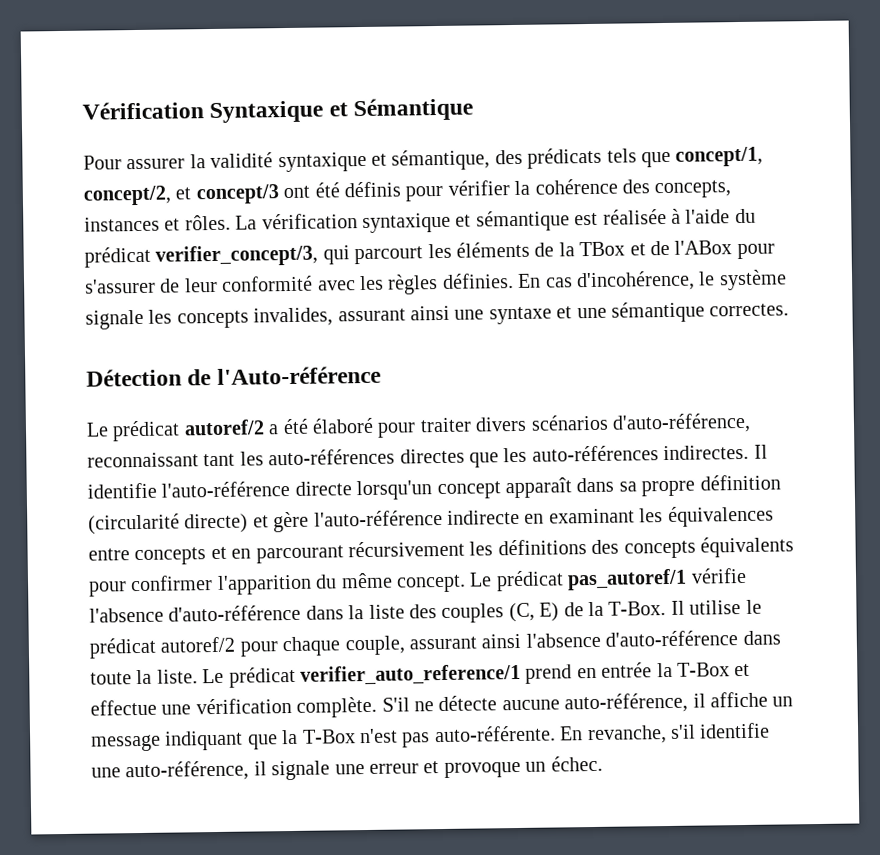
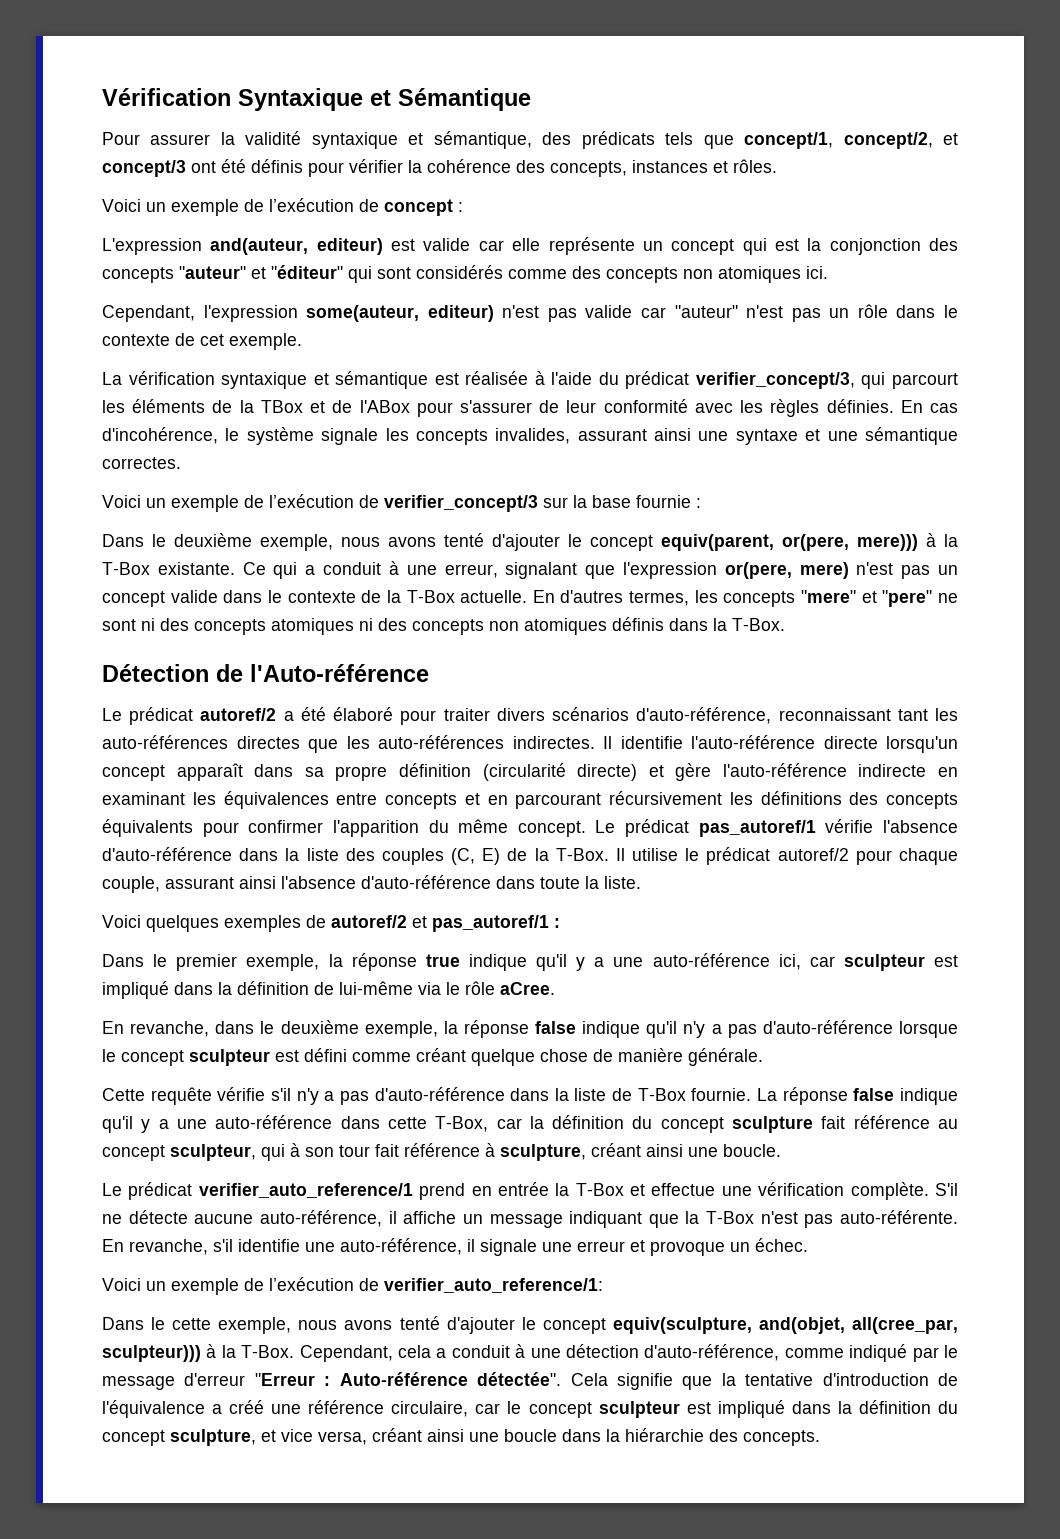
(231, 222) none -> [102,198,463,216] [102,237,959,255] [102,265,828,283] [102,304,958,322] [102,333,302,350] // Voici un exemple de l’exécution de concept : // L'expression and(auteur, editeur) est valide car elle représente un concept qui est la conjonction des concepts "auteur" et "éditeur" qui sont considérés comme des concepts non atomiques ici. // Cependant, l'expression some(auteur, editeur) n'est pas valide car "auteur" n'est pas un rôle dans le contexte de cet exemple. //
(790, 310) none -> [102,494,701,512] [102,533,958,551] [102,561,958,579] [102,590,958,607] [102,617,785,635] // Voici un exemple de l’exécution de verifier_concept/3 sur la base fournie : // Dans le deuxième exemple, nous avons tenté d'ajouter le concept equiv(parent, or(pere, mere))) à la T-Box existante. Ce qui a conduit à une erreur, signalant que l'expression or(pere, mere) n'est pas un concept valide dans le contexte de la T-Box actuelle. En d'autres termes, les concepts "mere" et "pere" ne sont ni des concepts atomiques ni des concepts non atomiques définis dans la T-Box.
(198, 676) none -> [102,915,560,932] [102,953,958,971] [102,981,555,999] [102,1020,958,1038] [102,1048,763,1066] [102,1087,958,1105] [102,1115,958,1133] [102,1143,781,1161] // Voici quelques exemples de autoref/2 et pas_autoref/1 : // Dans le premier exemple, la réponse true indique qu'il y a une auto-référence ici, car sculpteur est impliqué dans la définition de lui-même via le rôle aCree. // En revanche, dans le deuxième exemple, la réponse false indique qu'il n'y a pas d'auto-référence lorsque le concept sculpteur est défini comme créant quelque chose de manière générale. // Cette requête vérifie s'il n'y a pas d'auto-référence dans la liste de T-Box fournie. La réponse false indique qu'il y a une auto-référence dans cette T-Box, car la définition du concept sculpture fait référence au concept sculpteur, qui à son tour fait référence à sculpture, créant ainsi une boucle. //
(603, 763) none -> [102,1277,603,1295] [102,1316,958,1334] [102,1344,958,1362] [102,1372,958,1390] [102,1400,959,1418] [102,1428,820,1446] // Voici un exemple de l’exécution de verifier_auto_reference/1: // Dans le cette exemple, nous avons tenté d'ajouter le concept equiv(sculpture, and(objet, all(cree_par, sculpteur))) à la T-Box. Cependant, cela a conduit à une détection d'auto-référence, comme indiqué par le message d'erreur "Erreur : Auto-référence détectée". Cela signifie que la tentative d'introduction de l'équivalence a créé une référence circulaire, car le concept sculpteur est impliqué dans la définition du concept sculpture, et vice versa, créant ainsi une boucle dans la hiérarchie des concepts.

